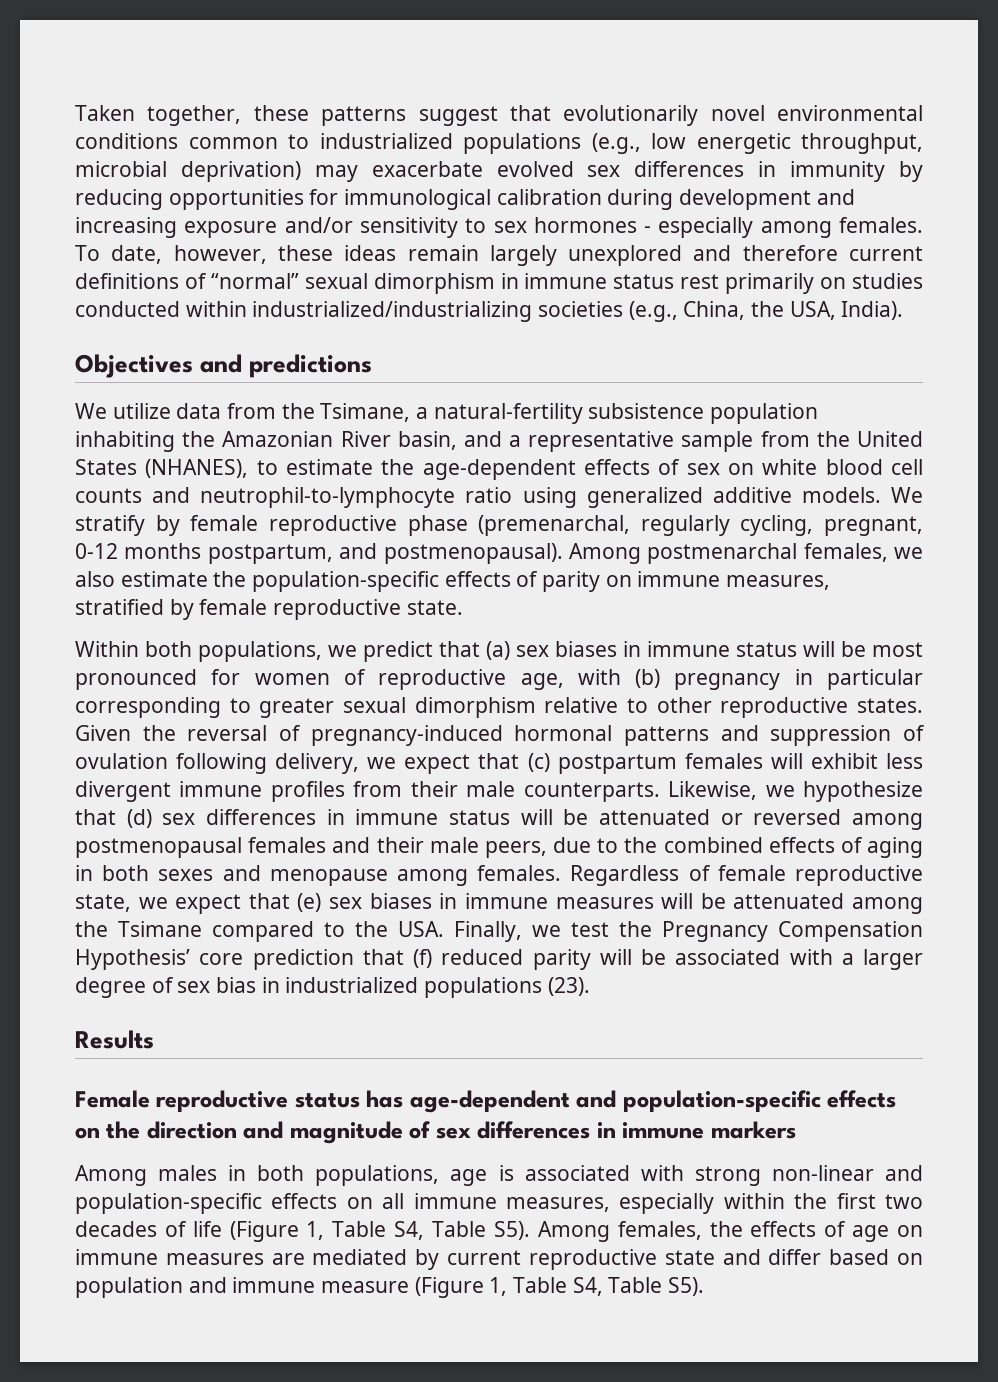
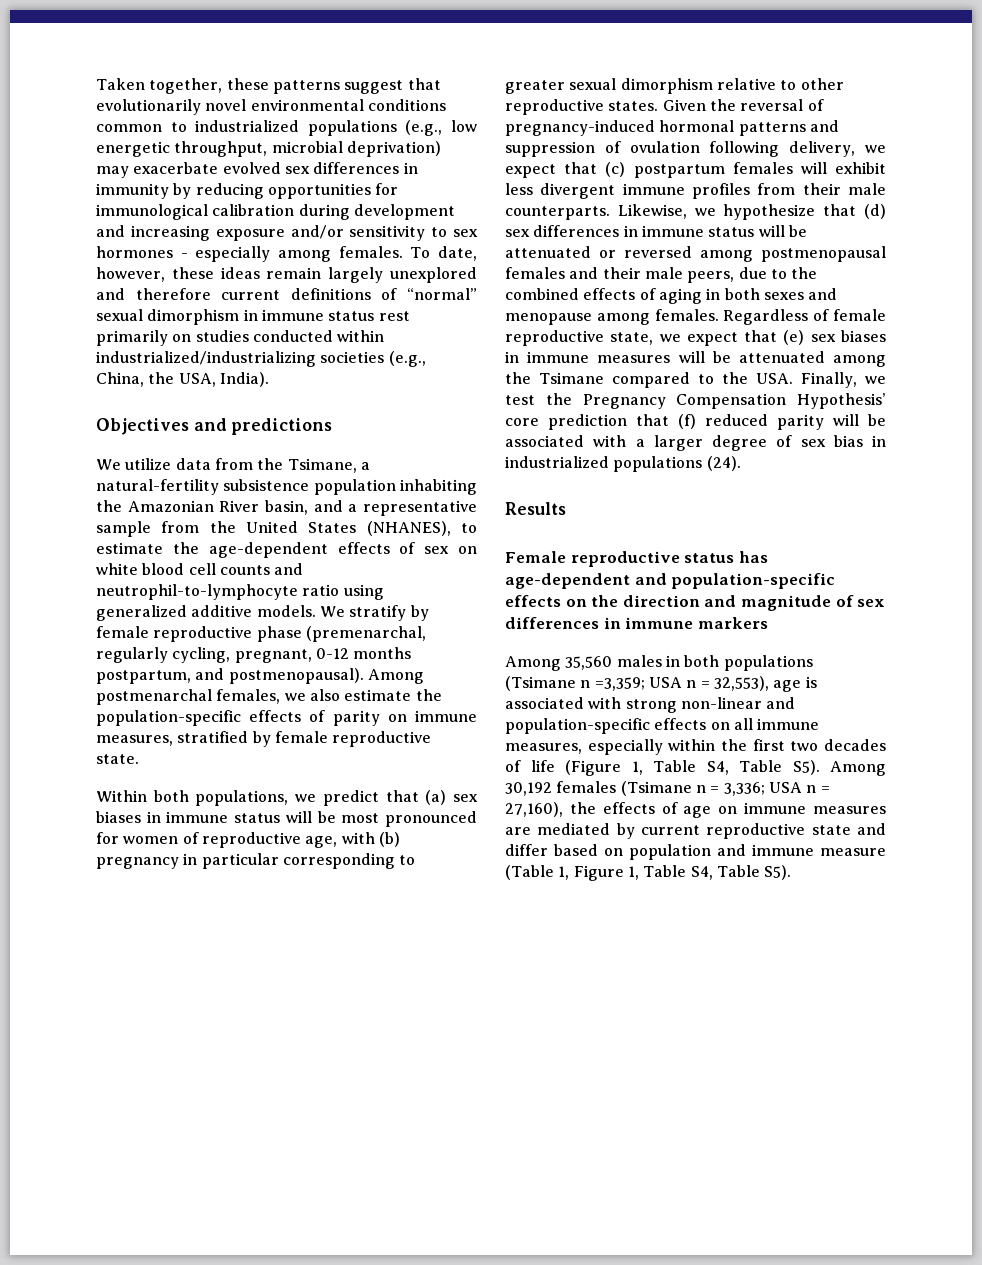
[547,977,590,996] (23). -> [706,456,741,471] (24).
(147, 1175) none -> [565,656,613,670] 35,560
[315,1165,440,1186] populations, -> [723,655,813,671] [505,676,769,691] populations (Tsimane n =3,359; USA n = 32,553),
[617,1221,702,1240] females, -> [505,781,830,796] [505,802,563,817] 30,192 females (Tsimane n = 3,336; USA n = 27,160),
[414,1277,484,1298] (Figure -> [505,865,624,881] (Table 1, Figure

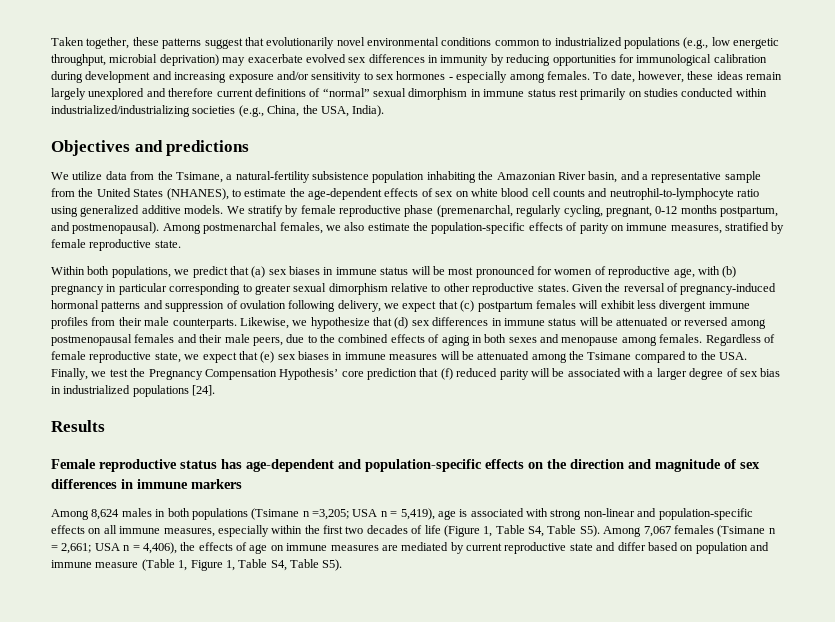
[706,456,741,471] (24). -> [192,385,216,396] [24].
[565,656,613,670] 35,560 -> [91,509,120,520] 8,624
[594,676,769,691] =3,359; USA n = 32,553), -> [312,508,435,520] =3,205; USA n = 5,419),
[505,782,552,796] 30,192 -> [643,526,671,537] 7,067
[723,782,830,796] [505,802,563,817] 3,336; USA n = 27,160), -> [61,542,177,554] 2,661; USA n = 4,406),

